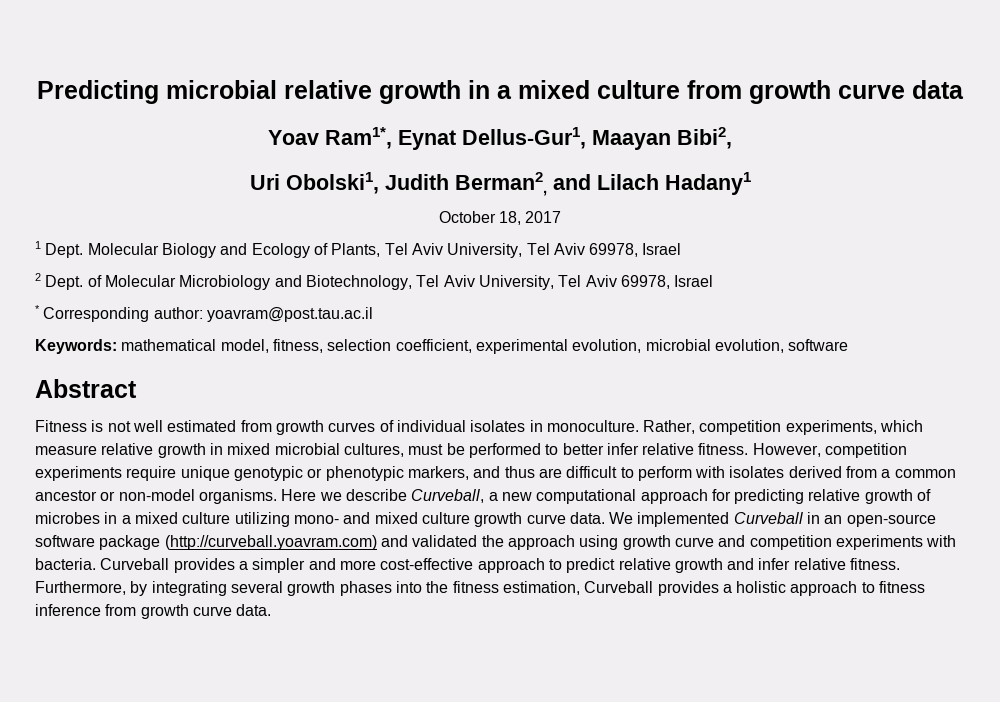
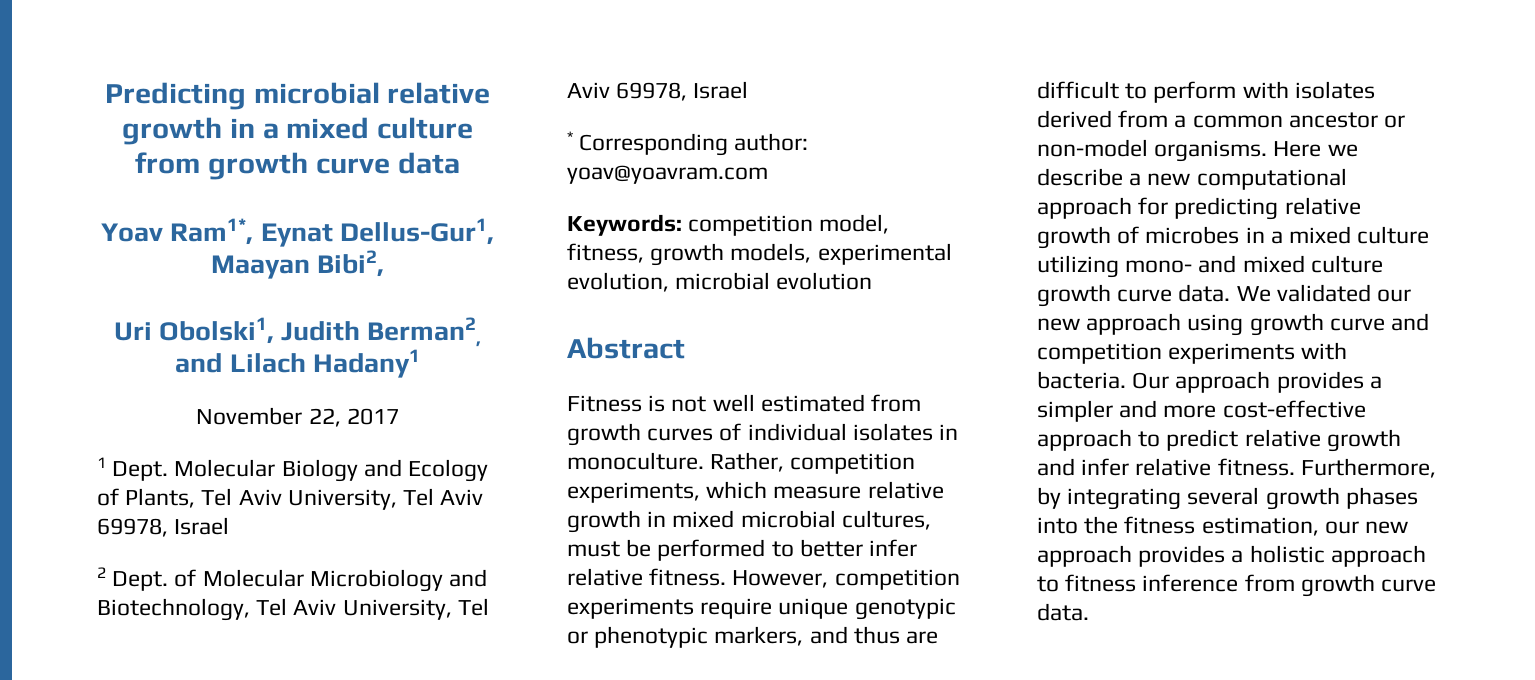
[438,211,521,225] October 18, -> [196,407,341,427] November 22,
[206,307,373,322] yoavram@post.tau.ac.il -> [567,165,768,184] yoav@yoavram.com
[121,339,217,351] mathematical -> [688,215,814,236] competition
[327,339,472,353] selection coefficient, -> [650,243,812,266] growth models,
[714,339,849,353] evolution, software -> [776,272,873,290] evolution
[411,489,485,503] Curveball, -> (1123, 177) none
[637,512,936,527] [35,535,504,550] implemented Curveball in an open-source software package (http://curveball.yoavram.com) and validated the -> [1276,284,1412,302] [1037,318,1080,331] validated our new
[100,558,170,570] Curveball -> [1132,371,1271,393] Our approach
[584,581,654,593] Curveball -> [1324,521,1409,534] [1037,545,1132,567] our new approach

